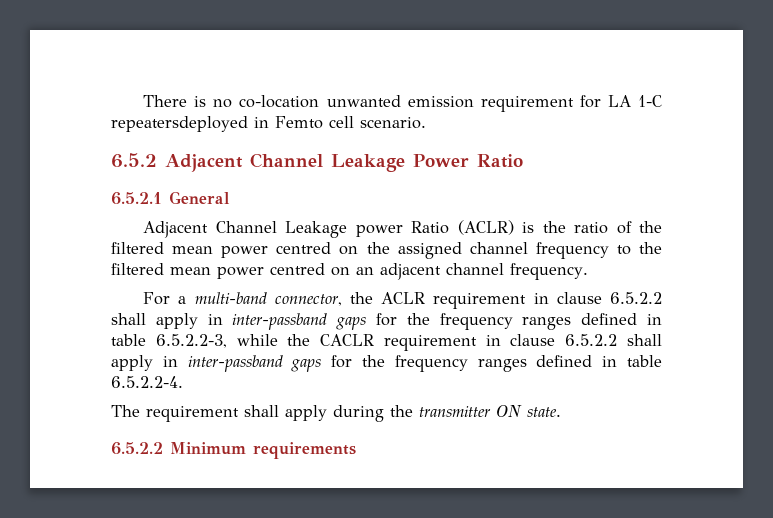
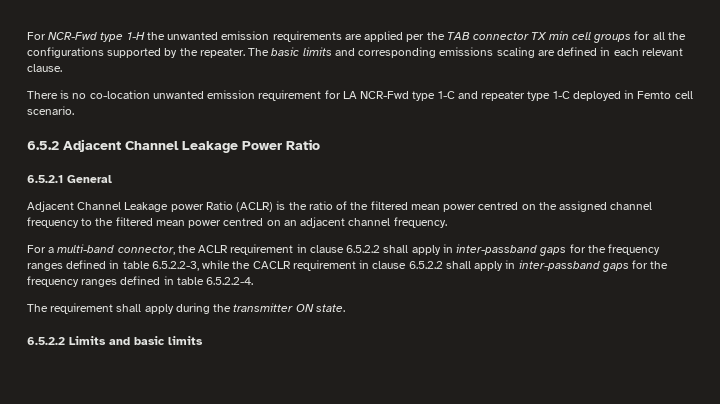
(143, 101) none -> [27,31,686,43] [27,47,683,58] [27,64,62,72] For NCR-Fwd type 1-H the unwanted emission requirements are applied per the TAB connector TX min cell groups for all the configurations supported by the repeater. The basic limits and corresponding emissions scaling are defined in each relevant clause. //
[638,95,662,107] [111,116,248,132] 1-C repeatersdeployed -> [360,91,621,101] NCR-Fwd type 1-C and repeater type 1-C deployed
[170,442,356,459] Minimum requirements -> [69,336,203,345] Limits and basic limits

